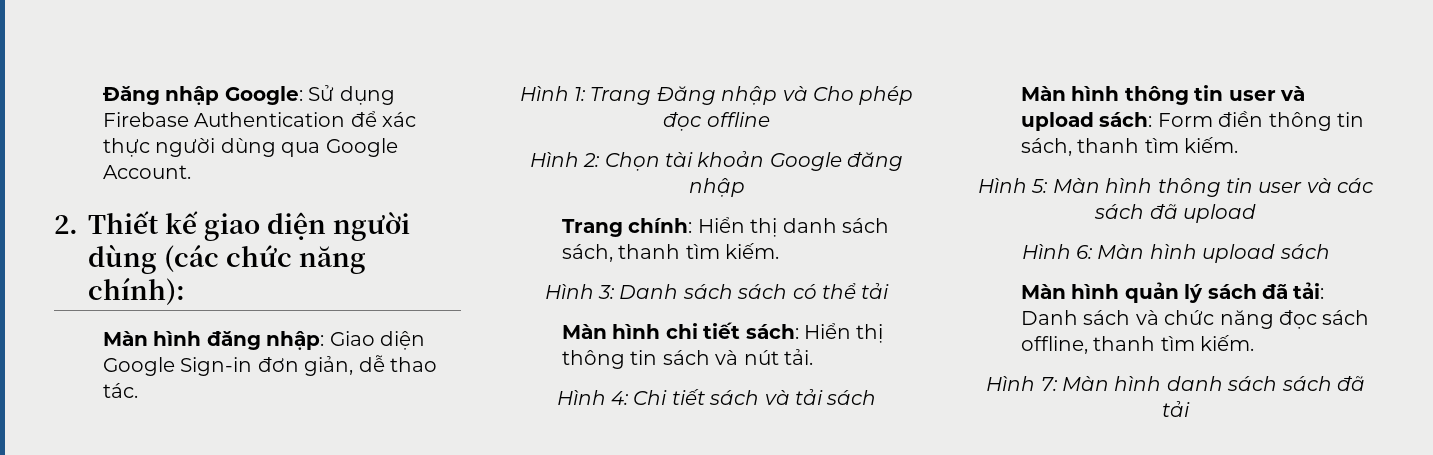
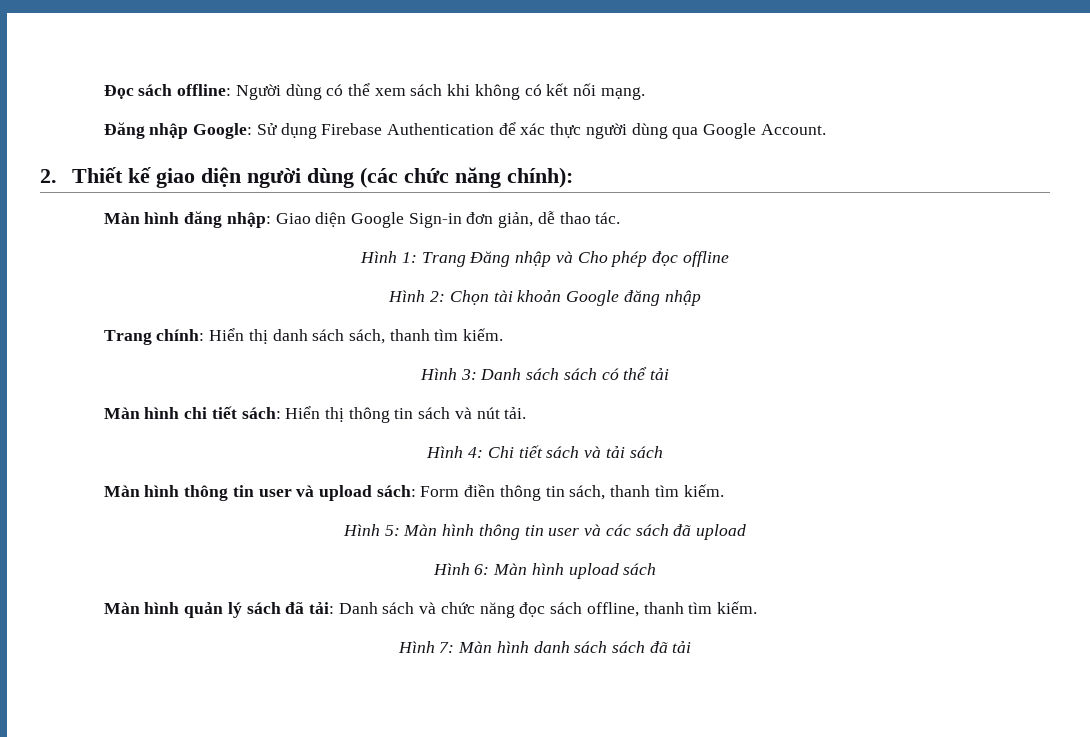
(102, 95) none -> [103,83,645,100] Đọc sách offline: Người dùng có thể xem sách khi không có kết nối mạng. //

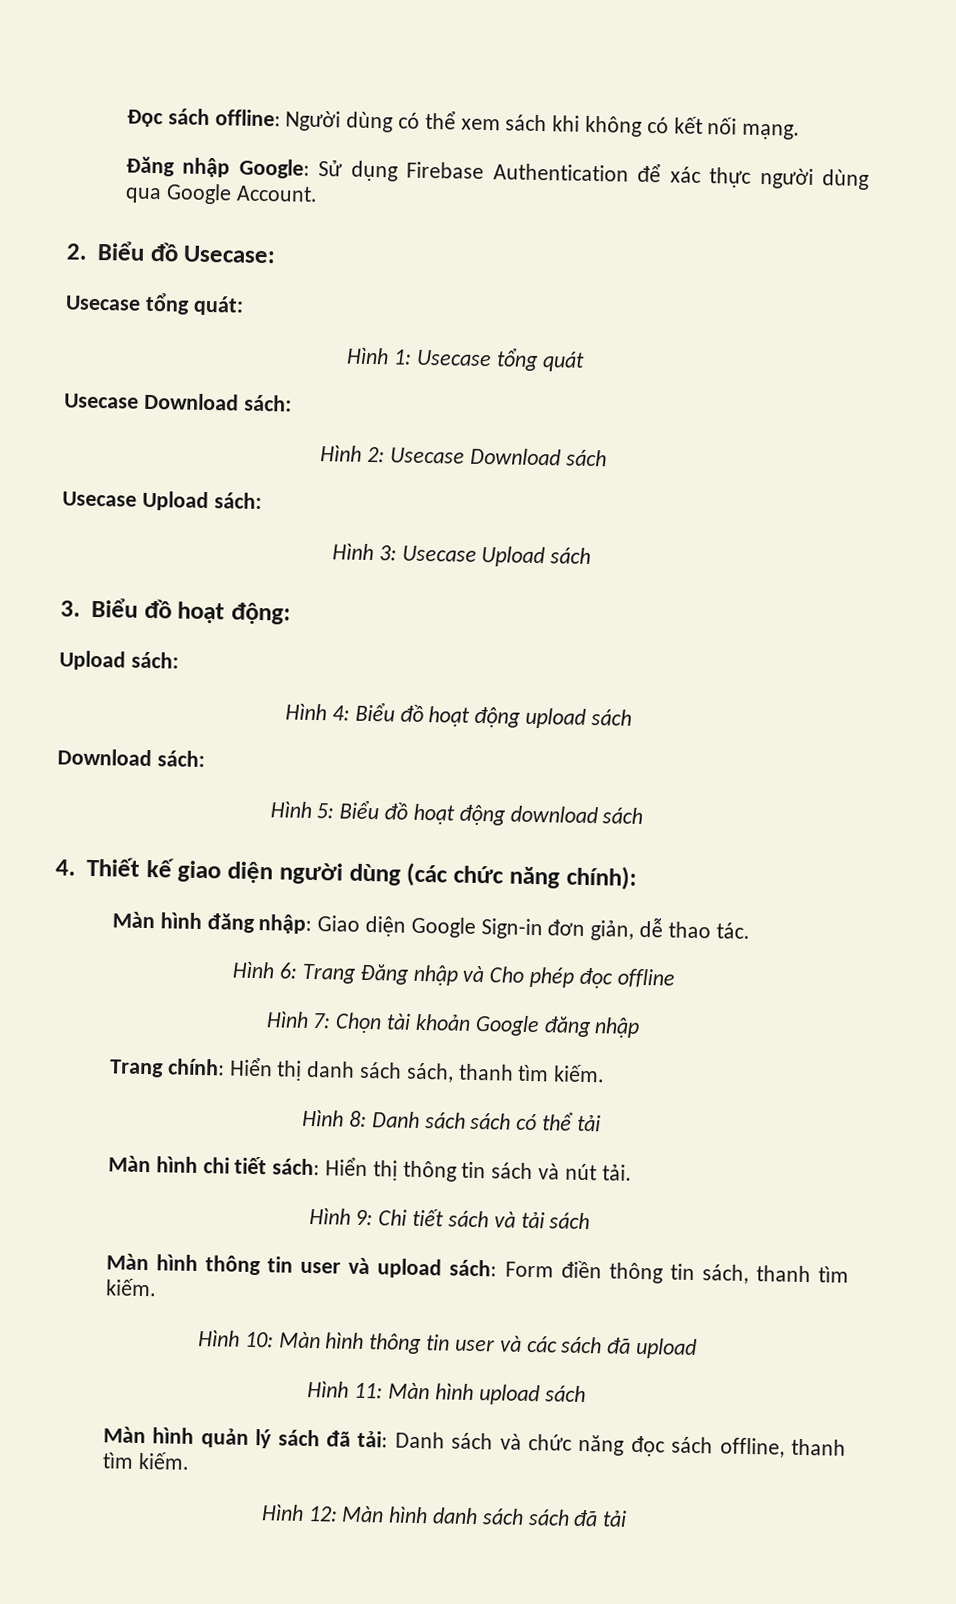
(57, 176) none -> [96,240,277,264] [65,292,244,316] [346,347,585,372] [64,392,292,412] [320,445,607,467] [62,490,262,512] [331,543,592,568] [60,597,291,625] [59,650,179,671] [285,702,632,729] [57,748,205,768] [269,800,644,826] [55,859,76,876] Biểu đồ Usecase: // Usecase tổng quát: // Hình 1: Usecase tổng quát // Usecase Download sách: // Hình 2: Usecase Download sách // Usecase Upload sách: // Hình 3: Usecase Upload sách // 3. Biểu đồ hoạt động: // Upload sách: // Hình 4: Biểu đồ hoạt động upload sách // Download sách: // Hình 5: Biểu đồ hoạt động download sách // 4.
[401,252,417,263] 1: -> [279,962,299,979] 6:
[430,291,446,302] 2: -> [312,1013,332,1029] 7:
[460,369,477,380] 3: -> [348,1110,367,1128] 8:
[468,447,484,458] 4: -> [355,1209,374,1226] 9:
[384,525,400,536] 5: -> [244,1331,274,1348] 10:
[474,564,490,575] 6: -> [354,1382,384,1399] 11:
[439,642,455,653] 7: -> [307,1506,338,1522] 12:

